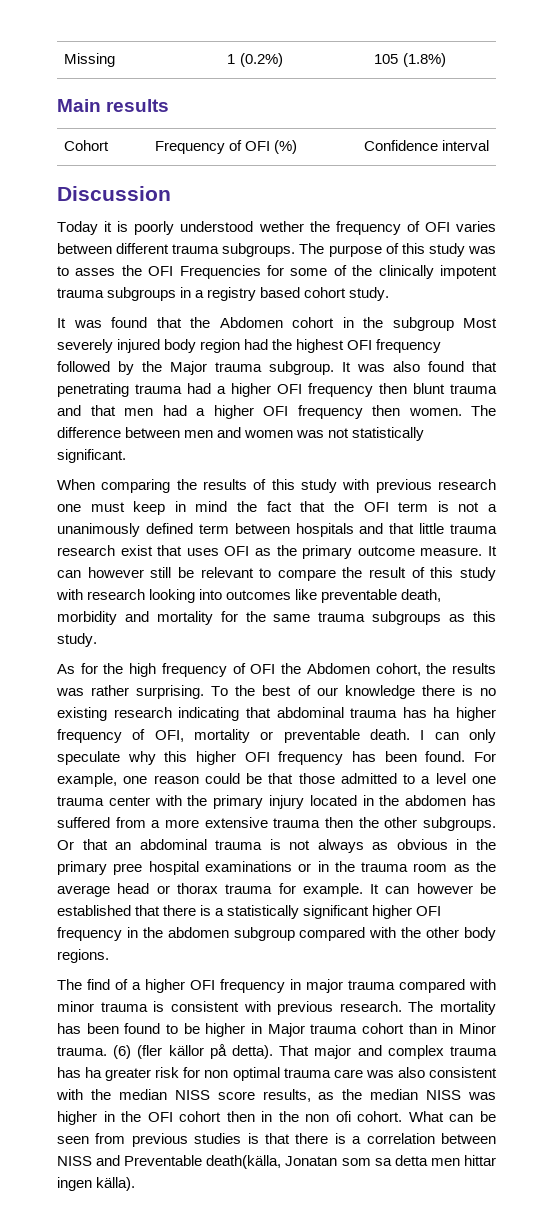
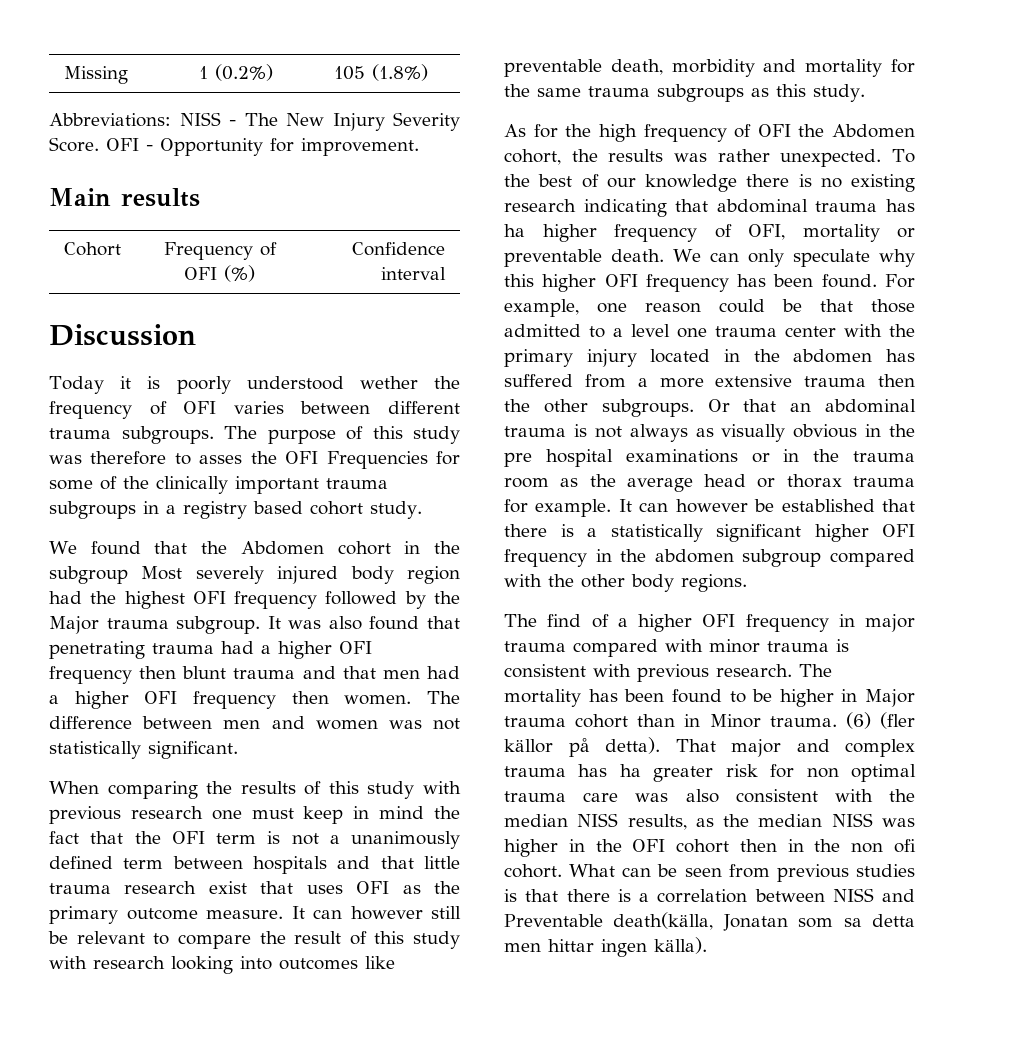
(446, 60) none -> [49,112,460,131] [49,137,419,156] // Abbreviations: NISS - The New Injury Severity Score. OFI - Opportunity for improvement.
(496, 250) none -> [90,451,167,465] therefore
[439,265,497,279] impotent -> [235,476,319,494] important
[57,318,102,328] It was -> [49,541,77,554] We
[136,685,205,699] surprising. -> [780,149,882,167] unexpected.
[420,730,425,740] I -> [673,249,702,262] We
(389, 846) none -> [721,424,786,442] visually
[57,861,143,875] primary pree -> [504,452,532,467] pre
[217,1091,255,1100] score -> (619, 820) none

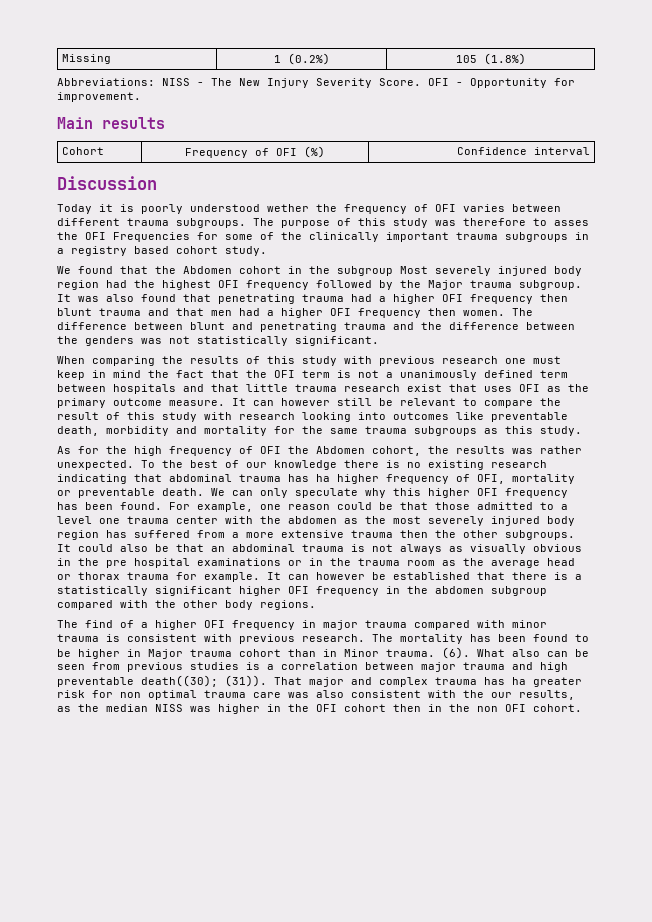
[223,716,378,730] men and women -> [190,322,575,332] [57,336,134,346] blunt and penetrating trauma and the difference between the genders
[504,349,873,367] primary injury located in the abdomen -> [288,516,575,526] [57,530,99,540] abdomen as the most severely injured body region
[707,399,730,412] Or -> [57,544,169,552] It could also be
[845,712,915,729] [504,737,660,757] (6) (fler källor på detta). -> [442,647,589,659] [57,662,568,672] [57,675,267,687] (6). What also can be seen from previous studies is a correlation between major trauma and high preventable death((30); (31)).
[504,813,619,827] median NISS -> [491,692,512,698] our
[894,839,916,853] [504,864,915,882] [504,888,915,903] [504,912,915,931] [504,937,707,957] ofi cohort. What can be seen from previous studies is that there is a correlation between NISS and Preventable death(källa, Jonatan som sa detta men hittar ingen källa). -> [505,704,582,712] OFI cohort.

